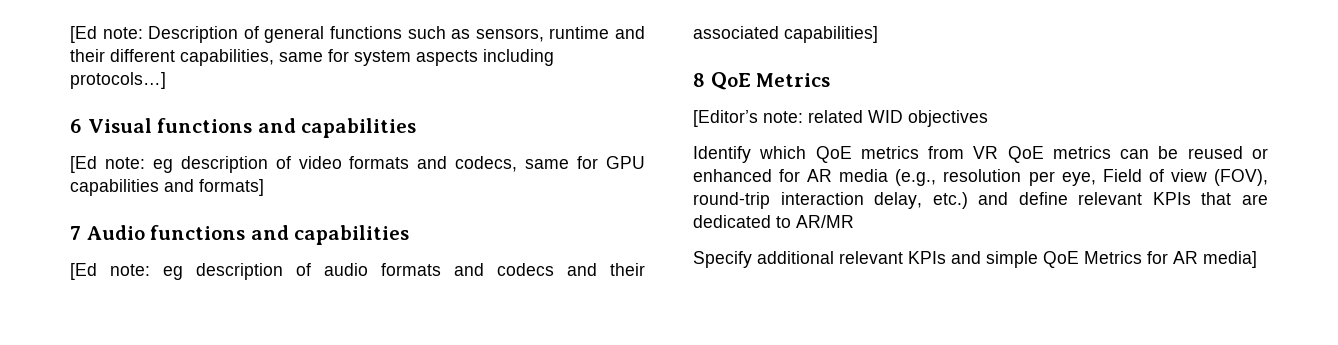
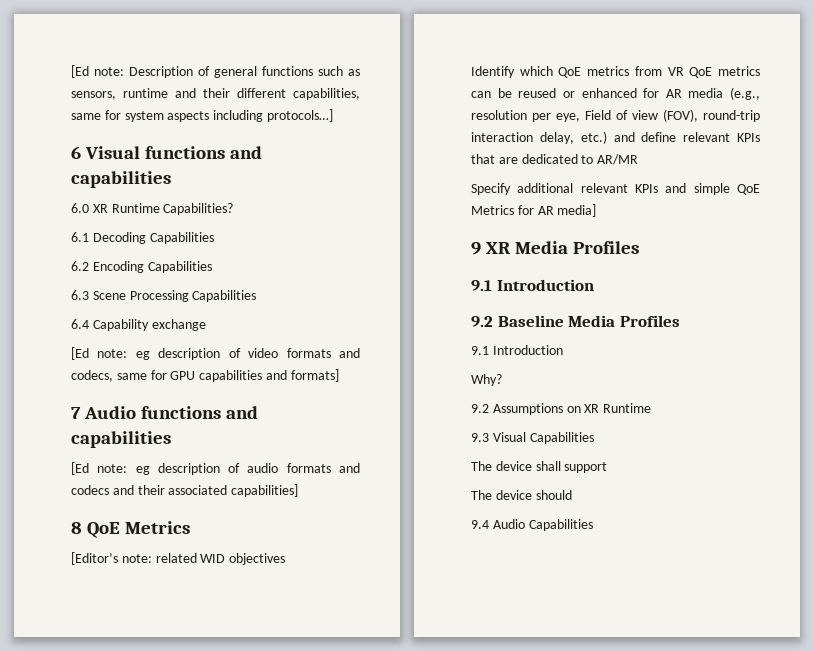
(417, 128) none -> [71,203,234,215] [71,232,214,244] [71,261,212,273] [71,290,257,302] [71,319,206,331] // 6.0 XR Runtime Capabilities? // 6.1 Decoding Capabilities // 6.2 Encoding Capabilities // 6.3 Scene Processing Capabilities // 6.4 Capability exchange
(1257, 259) none -> [471,241,640,255] [471,279,594,291] [471,315,680,327] [471,345,563,355] [471,374,502,386] [471,403,652,415] [471,432,594,444] [471,461,608,473] [471,490,572,500] [471,519,593,531] // 9 XR Media Profiles // 9.1 Introduction // 9.2 Baseline Media Profiles // 9.1 Introduction // Why? // 9.2 Assumptions on XR Runtime // 9.3 Visual Capabilities // The device shall support // The device should // 9.4 Audio Capabilities

